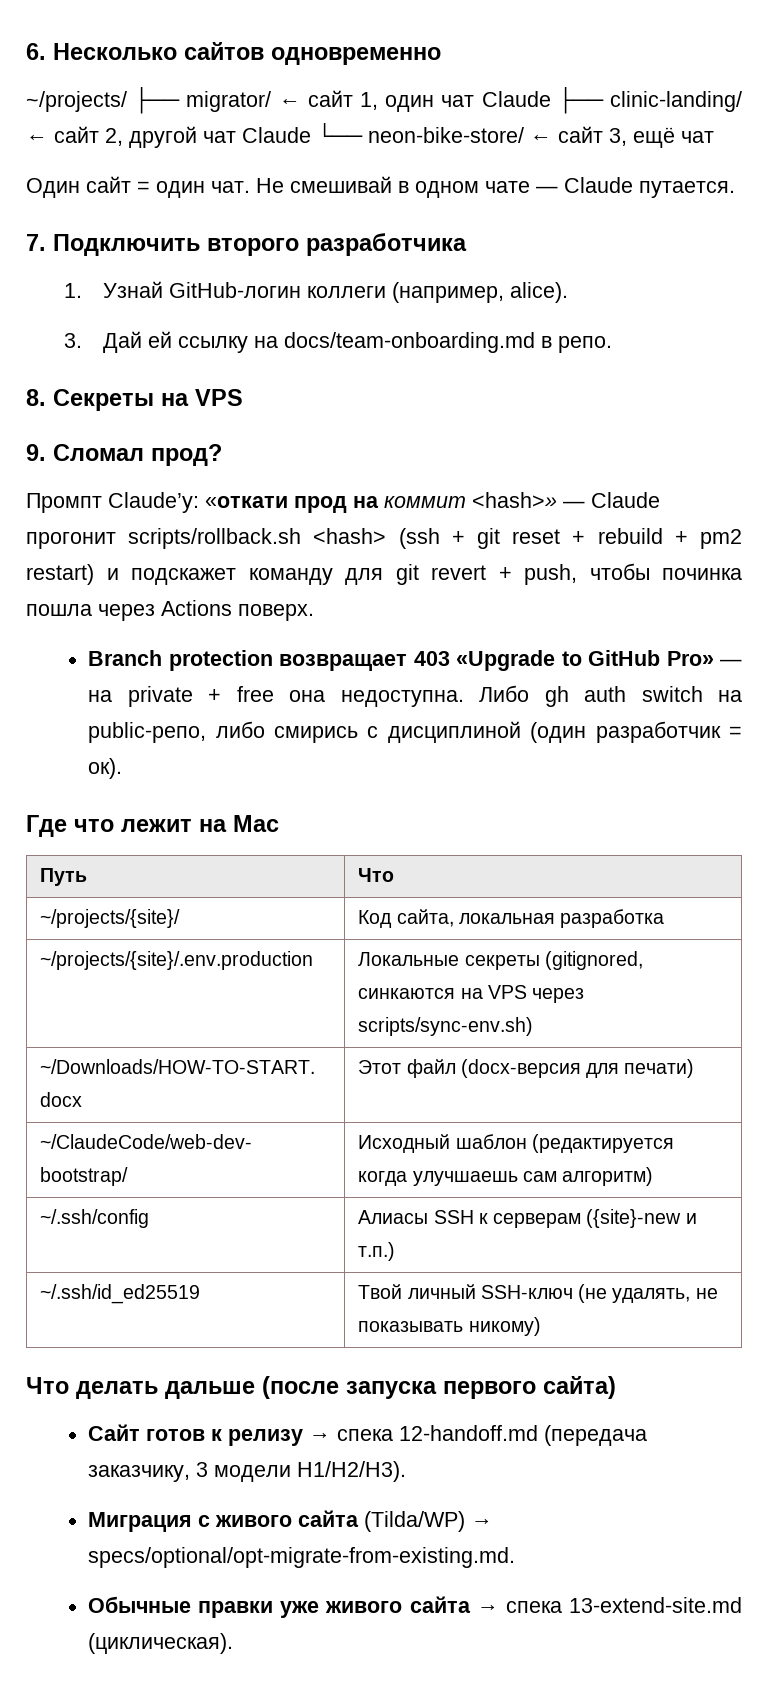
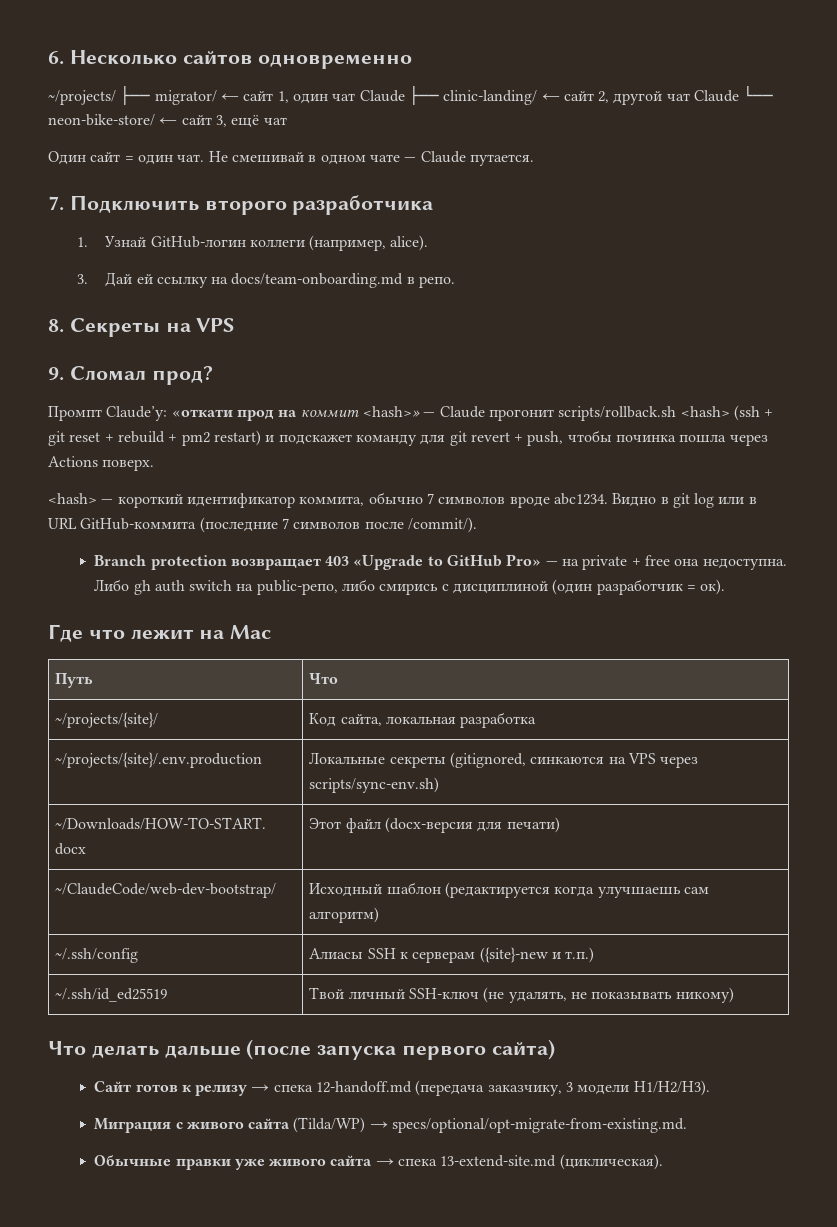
(314, 612) none -> [48,492,757,508] [48,517,477,533] // <hash> — короткий идентификатор коммита, обычно 7 символов вроде abc1234. Видно в git log или в URL GitHub-коммита (последние 7 символов после /commit/).

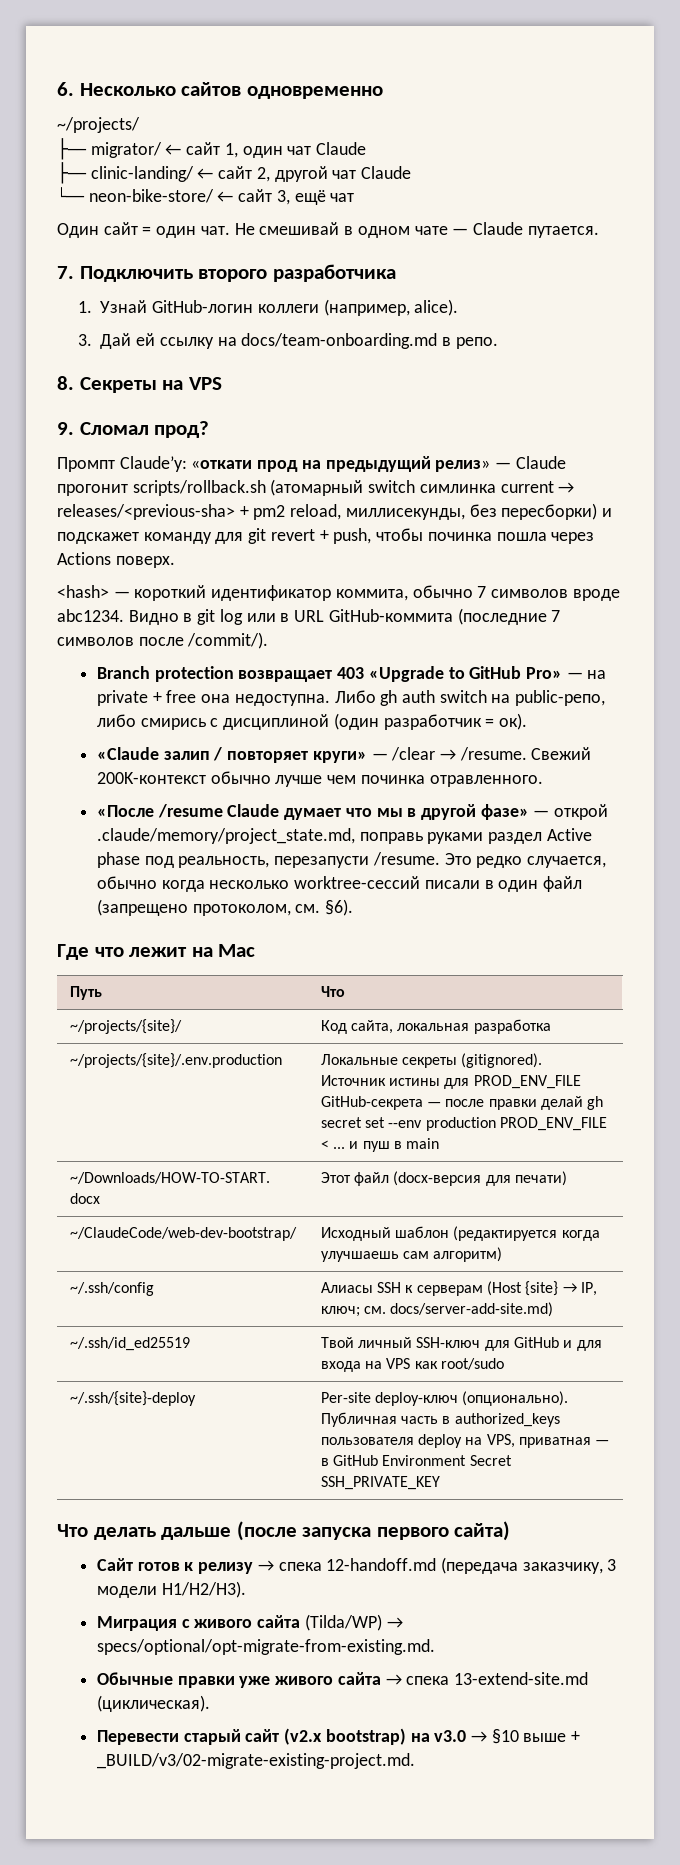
(116, 97) none -> (140, 125) //
(405, 96) none -> (367, 148) //
(740, 96) none -> (412, 172) //
[300,406,420,417] коммит <hash>» -> [325,456,491,472] предыдущий релиз»
[680,405,774,421] [48,430,261,446] <hash> (ssh + git reset + rebuild + pm2 restart) -> [270,479,575,496] [57,503,598,520] (атомарный switch симлинка current → releases/<previous-sha> + pm2 reload, миллисекунды, без пересборки)
(726, 587) none -> [96,747,592,763] [96,771,543,787] [96,804,609,820] [96,828,592,844] [96,852,606,868] [96,876,582,892] [96,899,354,916] // «Claude залип / повторяет круги» — /clear → /resume. Свежий 200K-контекст обычно лучше чем починка отравленного. // «После /resume Claude думает что мы в другой фазе» — открой .claude/memory/project_state.md, поправь руками раздел Active phase под реальность, перезапусти /resume. Это редко случается, обычно когда несколько worktree-сессий писали в один файл (запрещено протоколом, см. §6).
[449,752,699,768] [309,777,440,793] (gitignored, синкаются на VPS через scripts/sync-env.sh) -> [461,1053,543,1068] [320,1075,581,1089] [320,1096,604,1110] [320,1117,608,1131] [320,1138,440,1152] (gitignored). Источник истины для PROD_ENV_FILE GitHub-секрета — после правки делай gh secret set --env production PROD_ENV_FILE < ... и пуш в main
[479,947,595,963] [55,988,168,1002] [309,987,734,1003] ({site}-new и т.п.) // ~/.ssh/id_ed25519 | Твой личный SSH-ключ (не удалять, не показывать никому) -> [487,1281,598,1296] [320,1302,554,1317] [69,1337,190,1351] [320,1337,602,1351] [320,1358,505,1372] [69,1391,196,1406] [320,1391,569,1406] [320,1412,560,1427] [320,1434,610,1448] [320,1455,512,1466] [320,1476,440,1490] (Host {site} → IP, ключ; см. docs/server-add-site.md) // ~/.ssh/id_ed25519 | Твой личный SSH-ключ для GitHub и для входа на VPS как root/sudo // ~/.ssh/{site}-deploy | Per-site deploy-ключ (опционально). Публичная часть в authorized_keys пользователя deploy на VPS, приватная — в GitHub Environment Secret SSH_PRIVATE_KEY
(663, 1162) none -> [96,1728,581,1745] [96,1753,415,1769] // Перевести старый сайт (v2.x bootstrap) на v3.0 → §10 выше + _BUILD/v3/02-migrate-existing-project.md.

